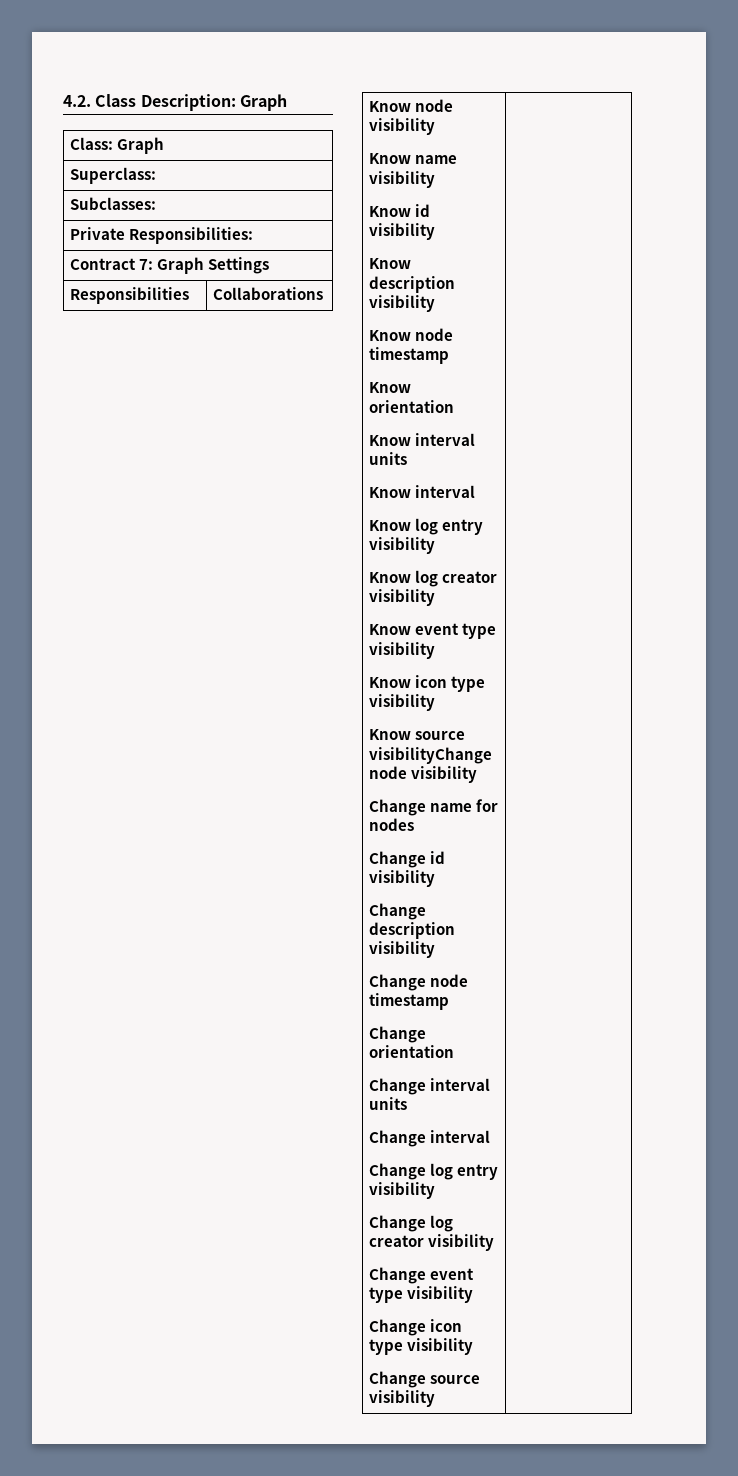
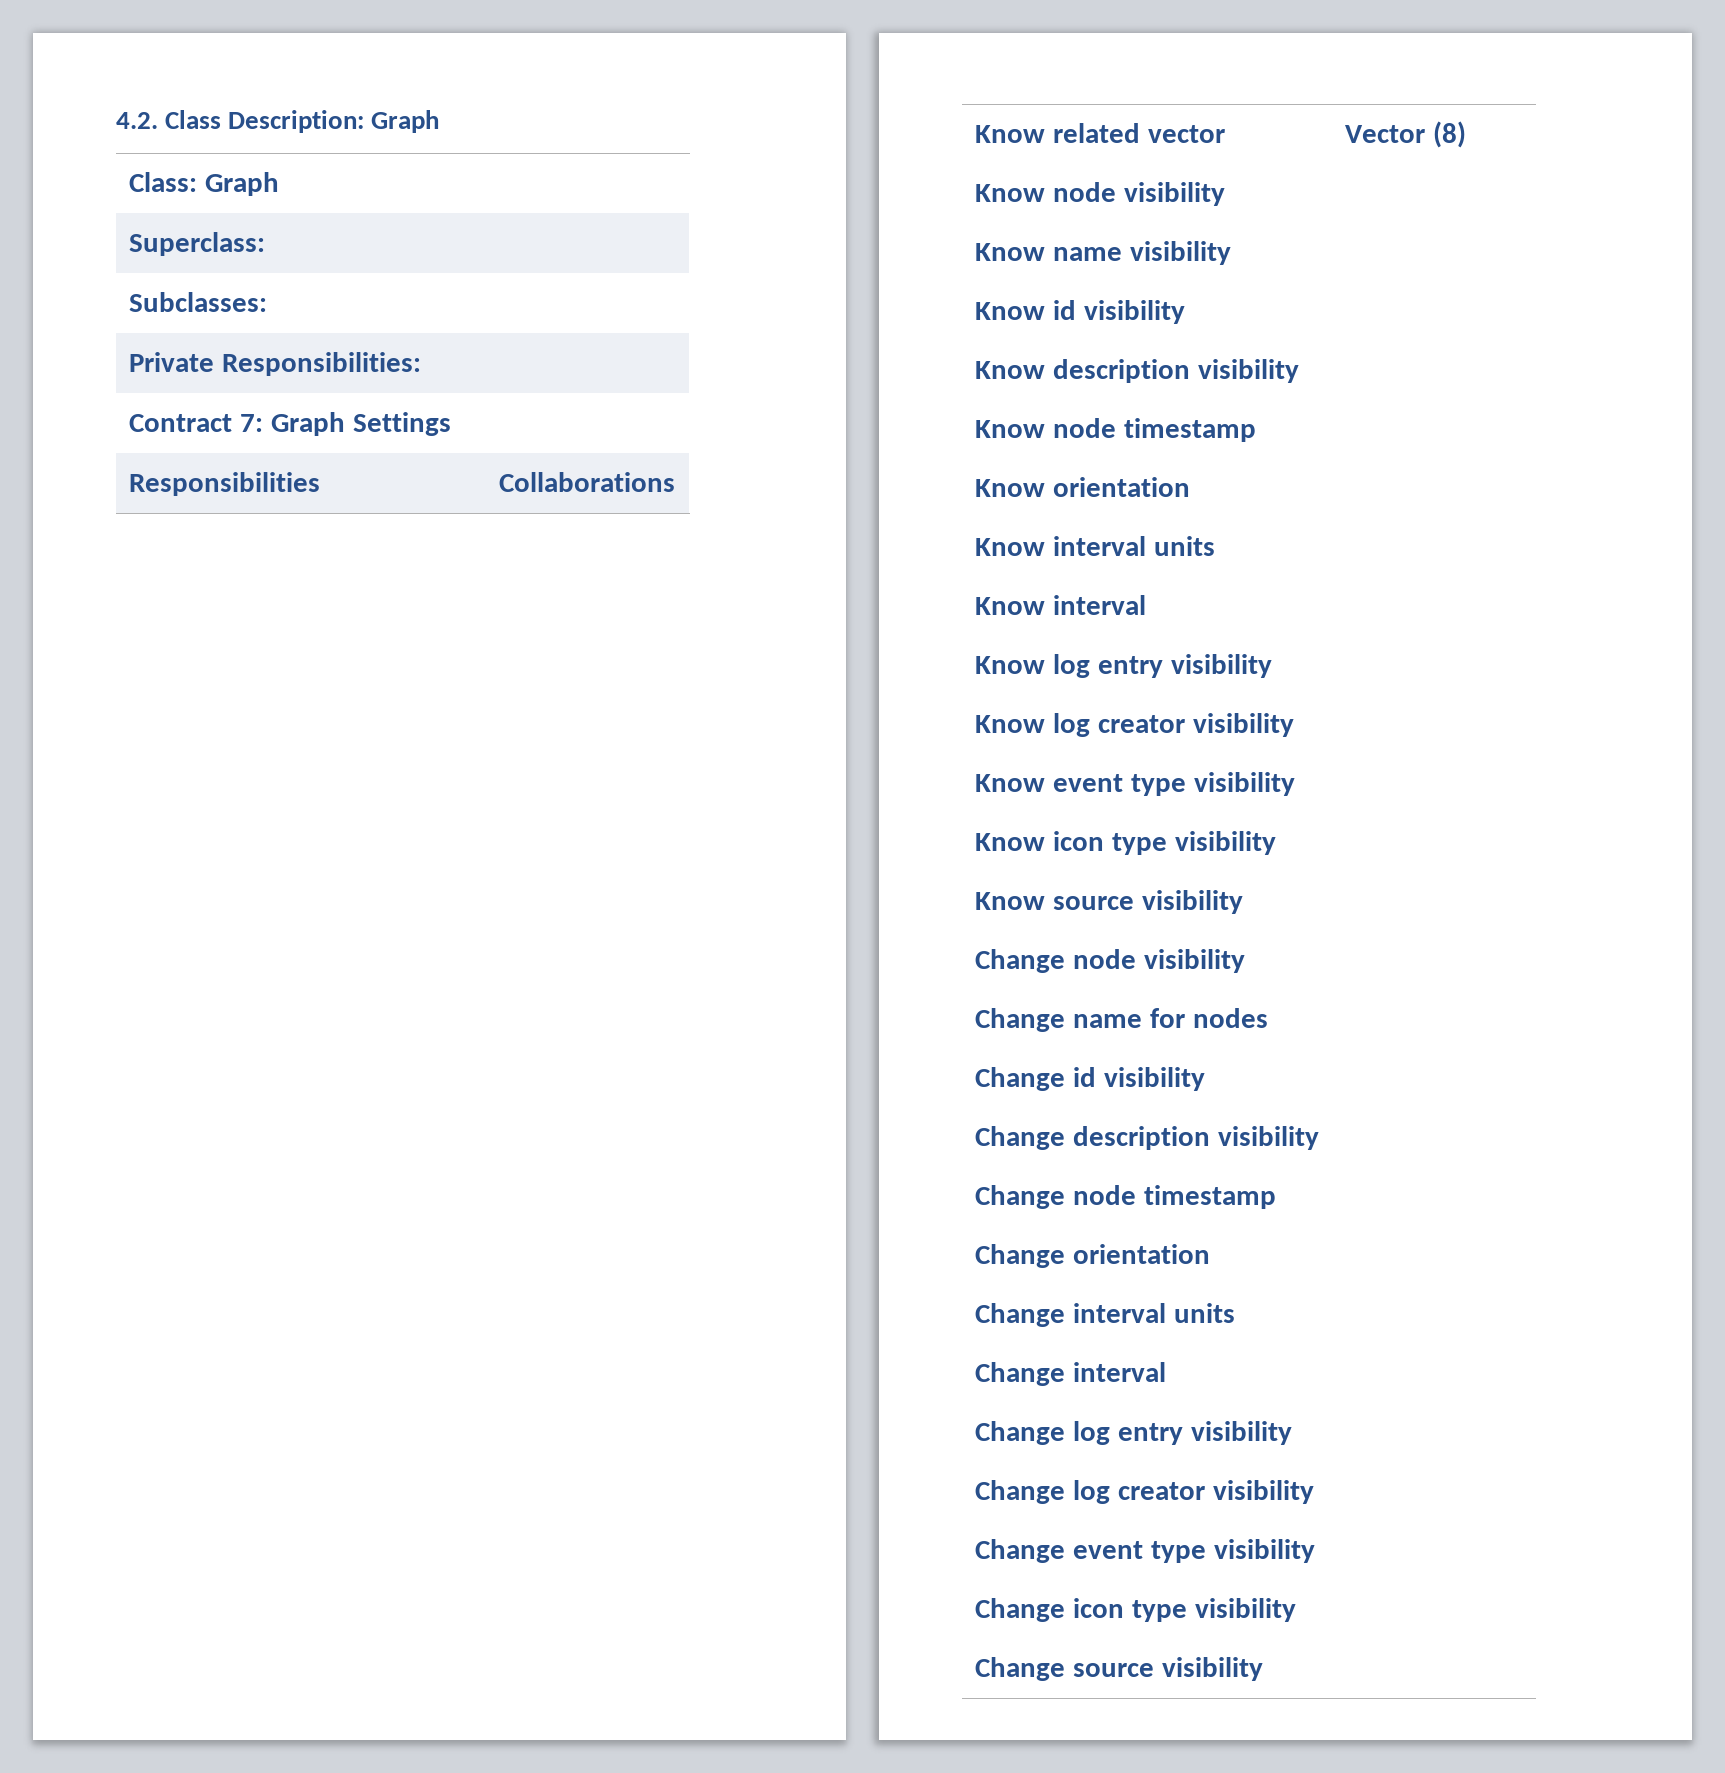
(412, 106) none -> [1052,123,1225,143] [975,184,1046,202] related vector // Know
[369,747,493,764] visibilityChange -> [1141,890,1243,914] [975,949,1066,973] visibility // Change
(436, 1398) none -> [1345,121,1466,148] Vector (8)

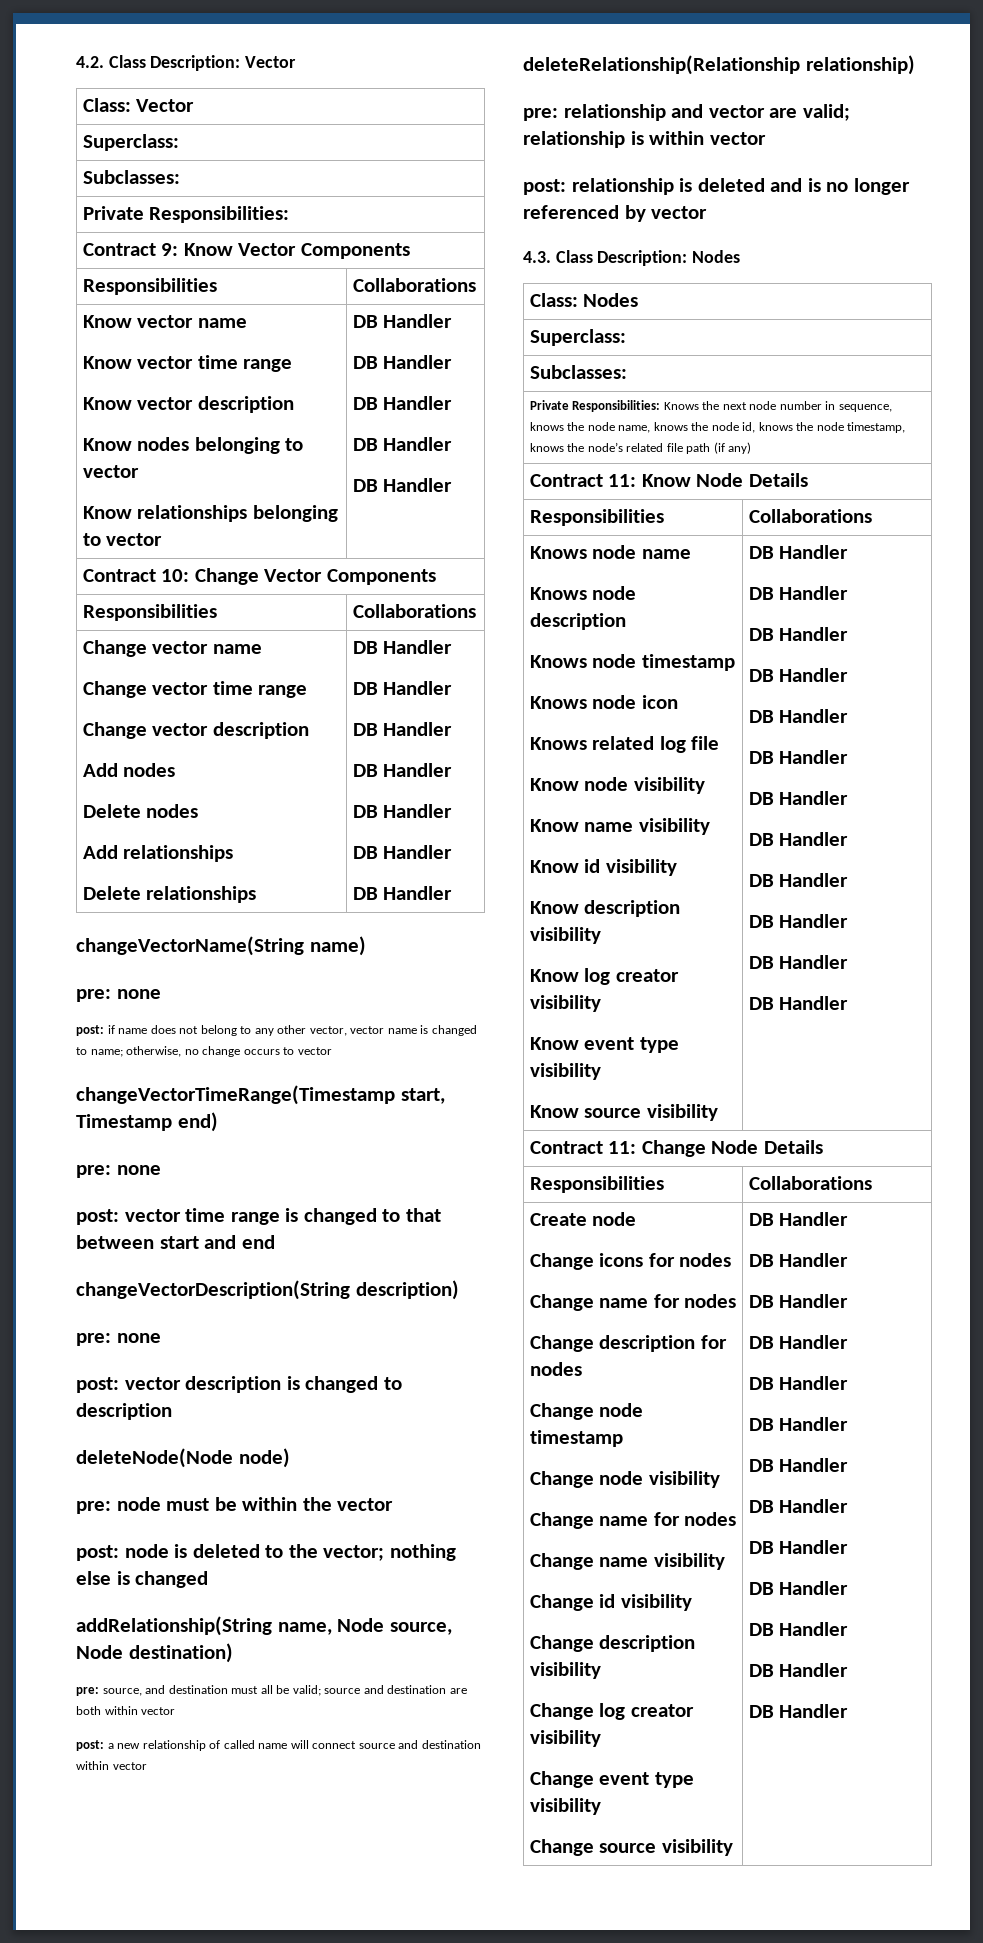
[371,110,440,133] [129,172,279,196] Graph // Class: Graph -> [245,56,297,68] [82,98,195,112] Vector // Class: Vector
[239,412,451,436] 7: Graph Settings -> [161,243,410,259] 9: Know Vector Components
[1052,123,1225,143] related vector -> [137,315,247,328] [82,355,293,372] [82,396,294,413] [82,437,304,454] [82,465,139,478] [82,505,338,522] [82,533,163,546] [352,314,453,328] [352,355,453,369] [352,396,453,410] [352,437,453,451] [352,478,453,492] [82,568,436,585] [82,604,217,621] [352,604,476,618] [82,640,262,657] [82,681,308,698] [82,722,309,739] [82,763,176,777] [82,804,199,818] [82,845,234,862] [82,886,257,903] [352,640,453,654] [352,681,453,695] [352,722,453,736] [352,763,453,777] [352,804,453,818] [352,845,453,859] [352,886,453,900] [76,936,366,956] [76,989,161,1002] [76,1025,477,1036] [76,1046,332,1057] [76,1085,445,1105] [76,1112,218,1132] [76,1165,161,1178] [76,1208,441,1225] [76,1235,275,1249] [76,1280,459,1300] [76,1333,161,1346] [76,1376,402,1393] [76,1403,172,1420] [76,1448,290,1468] [76,1497,394,1514] [76,1544,456,1561] [76,1571,209,1588] [76,1616,452,1636] [76,1643,233,1663] [76,1685,467,1696] [76,1706,176,1715] [76,1740,481,1751] [76,1761,147,1770] [523,55,915,75] [523,104,850,121] [523,131,766,148] [523,178,910,195] [523,205,708,222] [523,250,741,266] [529,293,639,307] [529,329,626,346] [529,365,627,379] [529,400,892,412] [529,422,906,433] [529,442,752,454] [529,473,808,487] [529,509,664,526] [748,509,872,523] [529,545,691,559] [529,586,637,600] [529,613,626,630] [529,654,735,671] [529,695,678,709] [529,736,720,753] vector name // Know vector time range // Know vector description // Know nodes belonging to vector // Know relationships belonging to vector | DB Handler // DB Handler // DB Handler // DB Handler // DB Handler // Contract 10: Change Vector Components // Responsibilities | Collaborations // Change vector name // Change vector time range // Change vector description // Add nodes // Delete nodes // Add relationships // Delete relationships | DB Handler // DB Handler // DB Handler // DB Handler // DB Handler // DB Handler // DB Handler // changeVectorName(String name) // pre: none // post: if name does not belong to any other vector, vector name is changed to name; otherwise, no change occurs to vector // changeVectorTimeRange(Timestamp start, Timestamp end) // pre: none // post: vector time range is changed to that between start and end // changeVectorDescription(String description) // pre: none // post: vector description is changed to description // deleteNode(Node node) // pre: node must be within the vector // post: node is deleted to the vector; nothing else is changed // addRelationship(String name, Node source, Node destination) // pre: source, and destination must all be valid; source and destination are both within vector // post: a new relationship of called name will connect source and destination within vector // deleteRelationship(Relationship relationship) // pre: relationship and vector are valid; relationship is within vector // post: relationship is deleted and is no longer referenced by vector // 4.3. Class Description: Nodes // Class: Nodes // Superclass: // Subclasses: // Private Responsibilities: Knows the next node number in sequence, knows the node name, knows the node id, knows the node timestamp, knows the node’s related file path (if any) // Contract 11: Know Node Details // Responsibilities | Collaborations // Knows node name // Knows node description // Knows node timestamp // Knows node icon // Knows related log file
[975,418,1256,442] [975,477,1190,497] [975,536,1215,556] [975,595,1146,615] [975,654,1272,678] // Know node timestamp // Know orientation // Know interval units // Know interval // Know log entry visibility -> (601, 935) none
[975,831,1276,855] // Know icon type visibility -> (601, 1071) none
(1243, 902) none -> [748,545,849,559] [748,586,849,600] [748,627,849,641] [748,668,849,682] [748,709,849,723] [748,750,849,764] [748,791,849,805] [748,832,849,846] [748,873,849,887] [748,914,849,928] [748,955,849,969] [748,996,849,1010] [529,1140,823,1157] [529,1176,664,1193] [748,1176,872,1190] [529,1212,637,1226] [529,1253,732,1270] [529,1294,737,1311] [529,1335,727,1352] [529,1362,582,1376] [529,1403,644,1420] [529,1430,623,1447] | DB Handler // DB Handler // DB Handler // DB Handler // DB Handler // DB Handler // DB Handler // DB Handler // DB Handler // DB Handler // DB Handler // DB Handler // Contract 11: Change Node Details // Responsibilities | Collaborations // Create node // Change icons for nodes // Change name for nodes // Change description for nodes // Change node timestamp
(1268, 1018) none -> [529,1553,725,1570] // Change name visibility
[975,1185,1276,1209] [975,1244,1210,1268] [975,1303,1235,1327] [975,1362,1166,1386] [975,1421,1292,1445] // Change node timestamp // Change orientation // Change interval units // Change interval // Change log entry visibility -> (601, 1670) none
[975,1598,1296,1622] // Change icon type visibility -> (601, 1806) none
[1345,121,1466,148] Vector (8) -> [748,1212,849,1226] [748,1253,849,1267] [748,1294,849,1308] [748,1335,849,1349] [748,1376,849,1390] [748,1417,849,1431] [748,1458,849,1472] [748,1499,849,1513] [748,1540,849,1554] [748,1581,849,1595] [748,1622,849,1636] [748,1663,849,1677] [748,1704,849,1718] DB Handler // DB Handler // DB Handler // DB Handler // DB Handler // DB Handler // DB Handler // DB Handler // DB Handler // DB Handler // DB Handler // DB Handler // DB Handler

